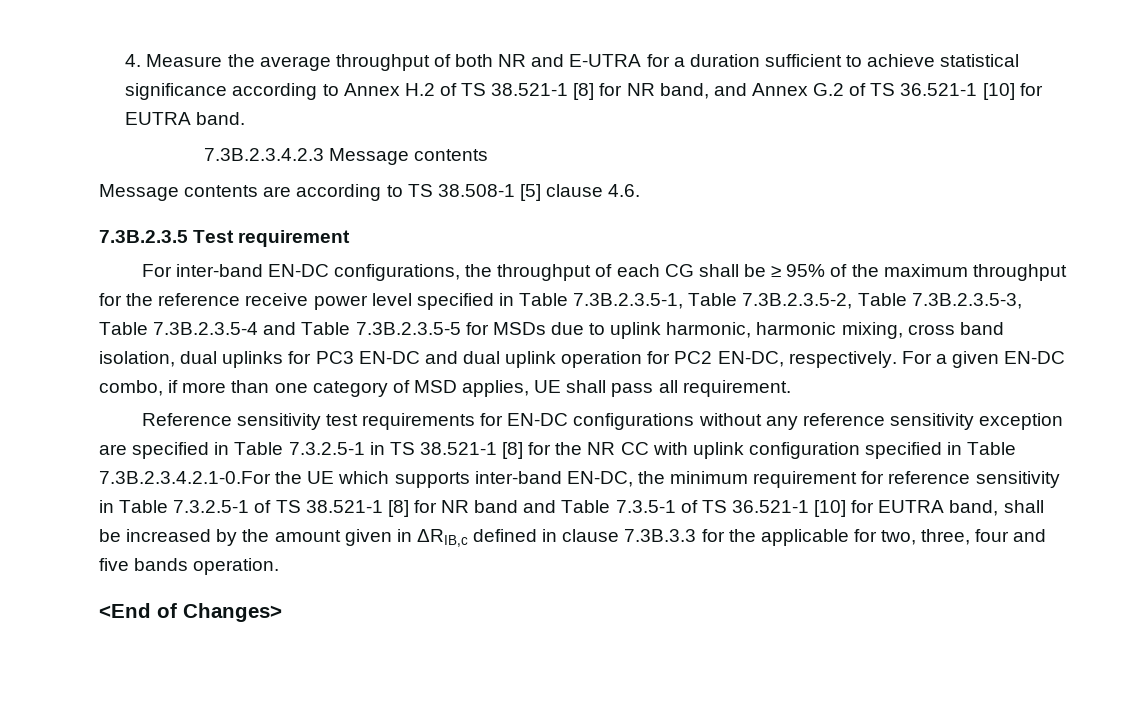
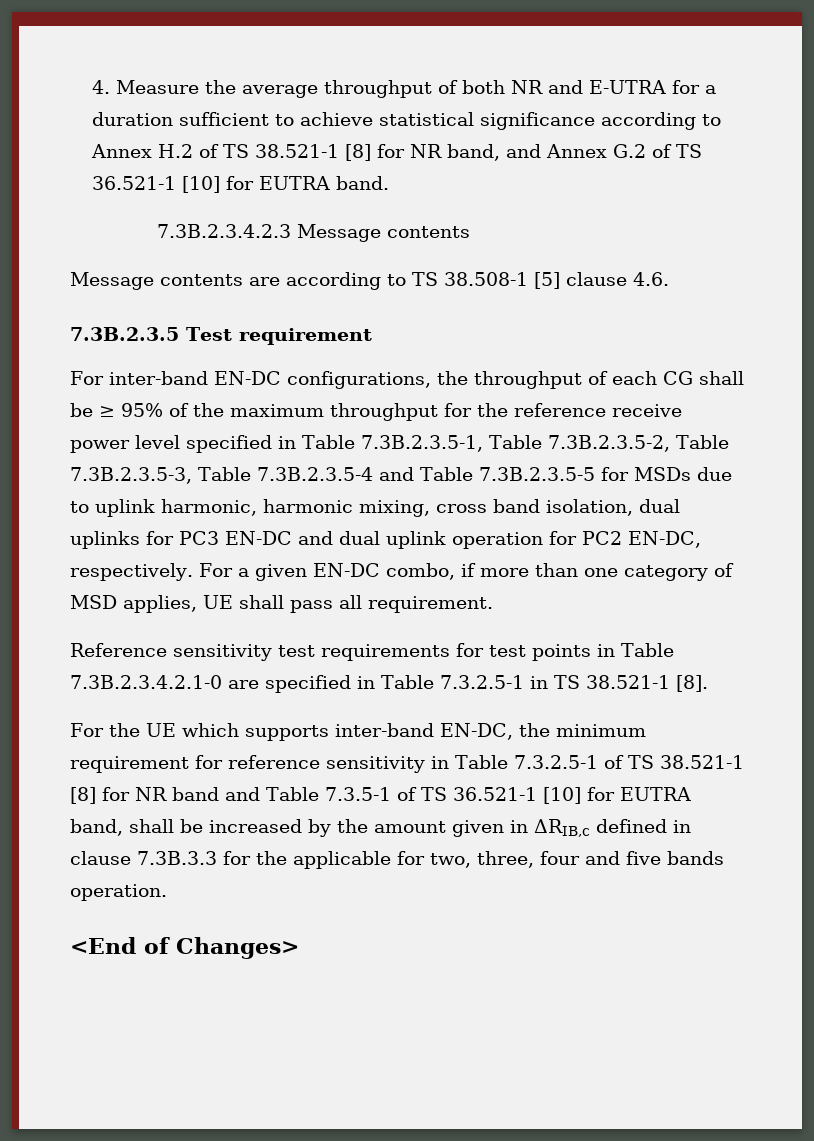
[507,413,1064,430] EN-DC configurations without any reference sensitivity exception -> [489,643,674,661] [70,675,222,689] test points in Table 7.3B.2.3.4.2.1-0
[502,442,1017,459] [99,471,271,484] [8] for the NR CC with uplink configuration specified in Table 7.3B.2.3.4.2.1-0.For -> [675,675,708,692] [70,723,104,737] [8]. // For

